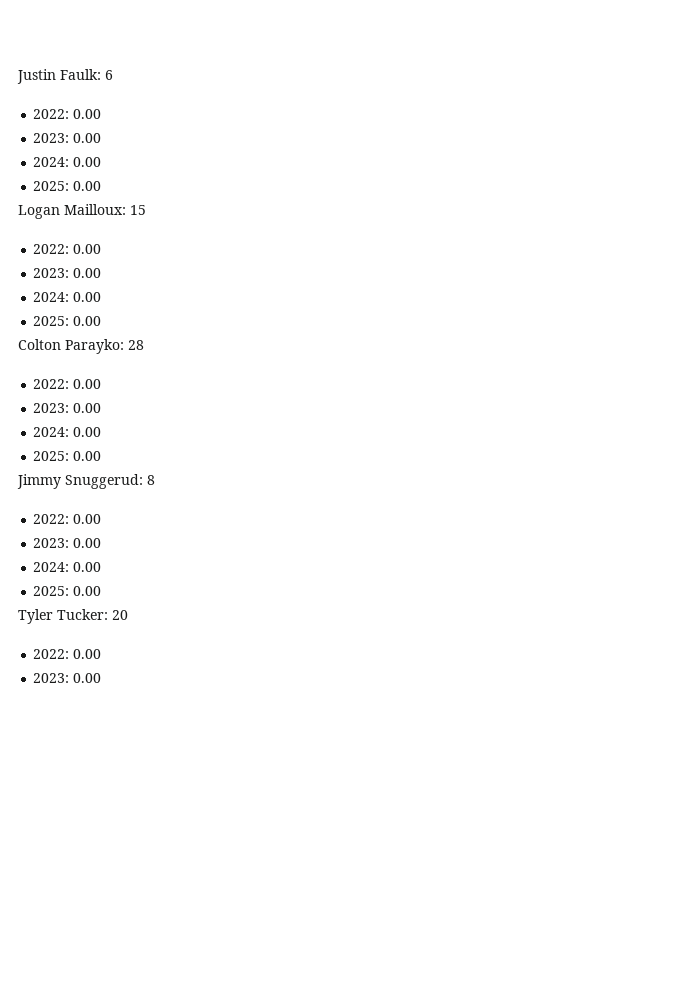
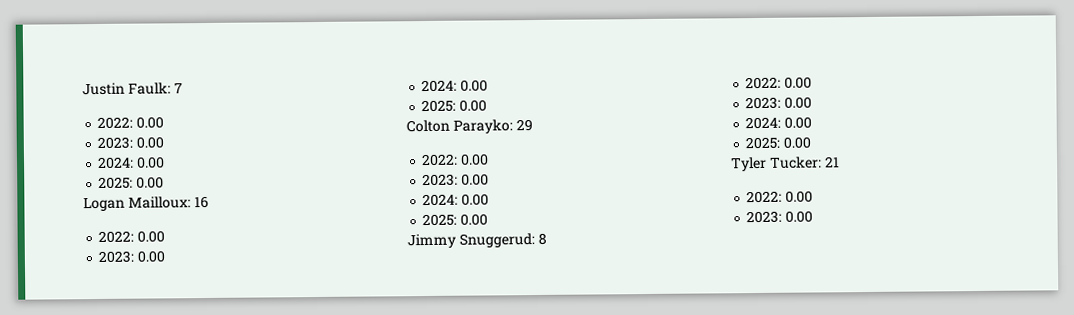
[105,70,113,80] 6 -> [173,83,183,94] 7
[130,205,146,215] 15 -> [193,195,209,209] 16
[128,340,144,350] 28 -> [515,119,533,132] 29
[112,610,128,620] 20 -> [824,156,840,168] 21

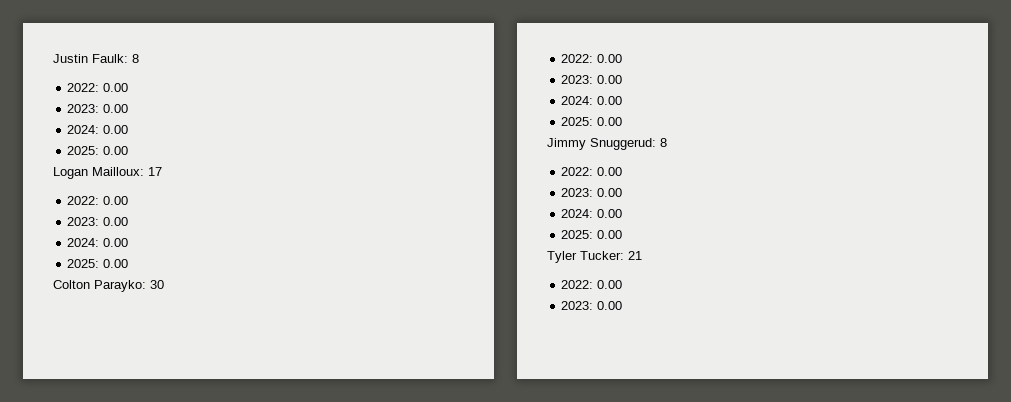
[173,83,183,94] 7 -> [132,54,139,63] 8
[193,195,209,209] 16 -> [148,167,162,176] 17
[515,119,533,132] 29 -> [150,280,164,289] 30

